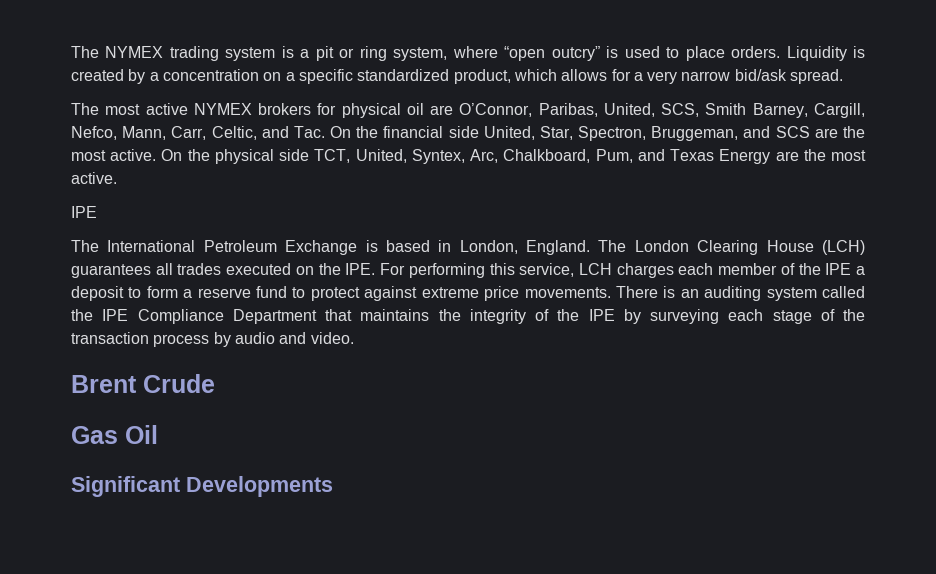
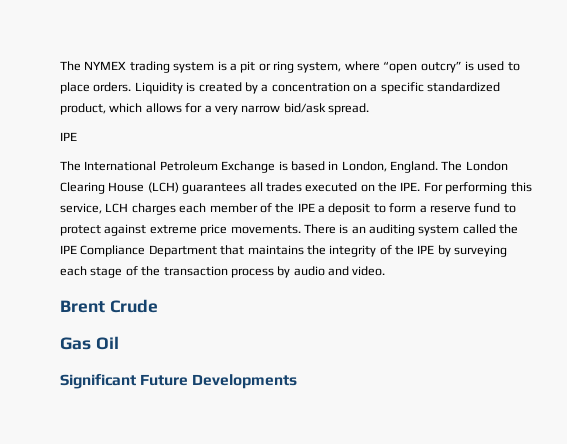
[71,103,865,118] [71,126,865,141] [71,149,867,164] [71,172,117,184] // The most active NYMEX brokers for physical oil are O’Connor, Paribas, United, SCS, Smith Barney, Cargill, Nefco, Mann, Carr, Celtic, and Tac. On the financial side United, Star, Spectron, Bruggeman, and SCS are the most active. On the physical side TCT, United, Syntex, Arc, Chalkboard, Pum, and Texas Energy are the most active. -> (369, 109) none
(180, 486) none -> [140,374,189,386] Future

